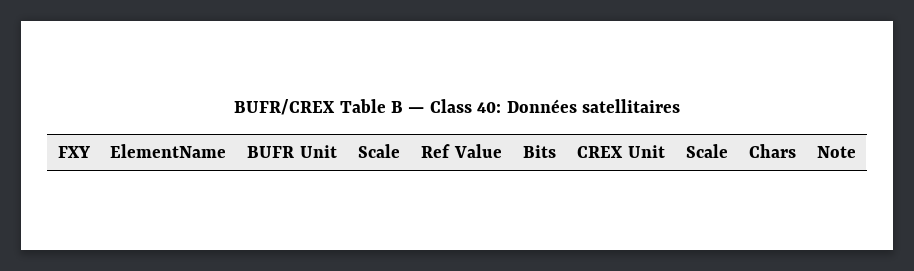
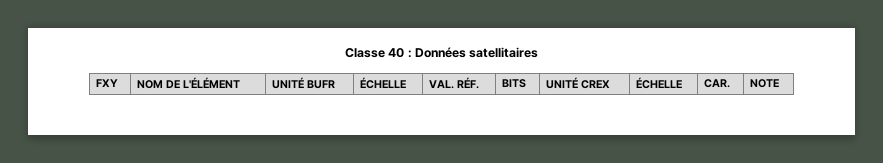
[234,99,680,115] [57,146,90,158] [110,144,226,158] [247,145,337,158] [358,144,400,158] [421,144,502,158] [523,145,556,158] [577,145,665,158] [686,144,728,158] [749,144,796,158] [817,146,856,158] BUFR/CREX Table B — Class 40: Données satellitaires // FXY | ElementName | BUFR Unit | Scale | Ref Value | Bits | CREX Unit | Scale | Chars | Note -> [344,47,539,58] [95,79,118,87] [136,77,240,89] [271,77,335,89] [359,77,406,89] [428,77,479,89] [501,79,526,88] [545,77,610,89] [635,77,682,89] [703,79,730,88] [749,79,779,88] Classe 40 : Données satellitaires // FXY | NOM DE L'ÉLÉMENT | UNITÉ BUFR | ÉCHELLE | VAL. RÉF. | BITS | UNITÉ CREX | ÉCHELLE | CAR. | NOTE

